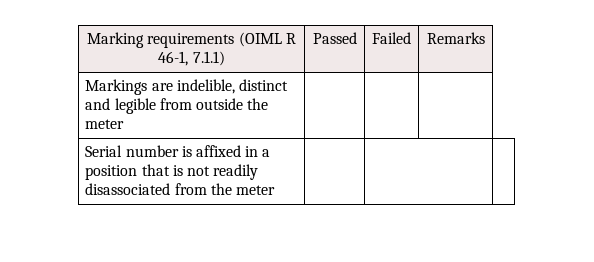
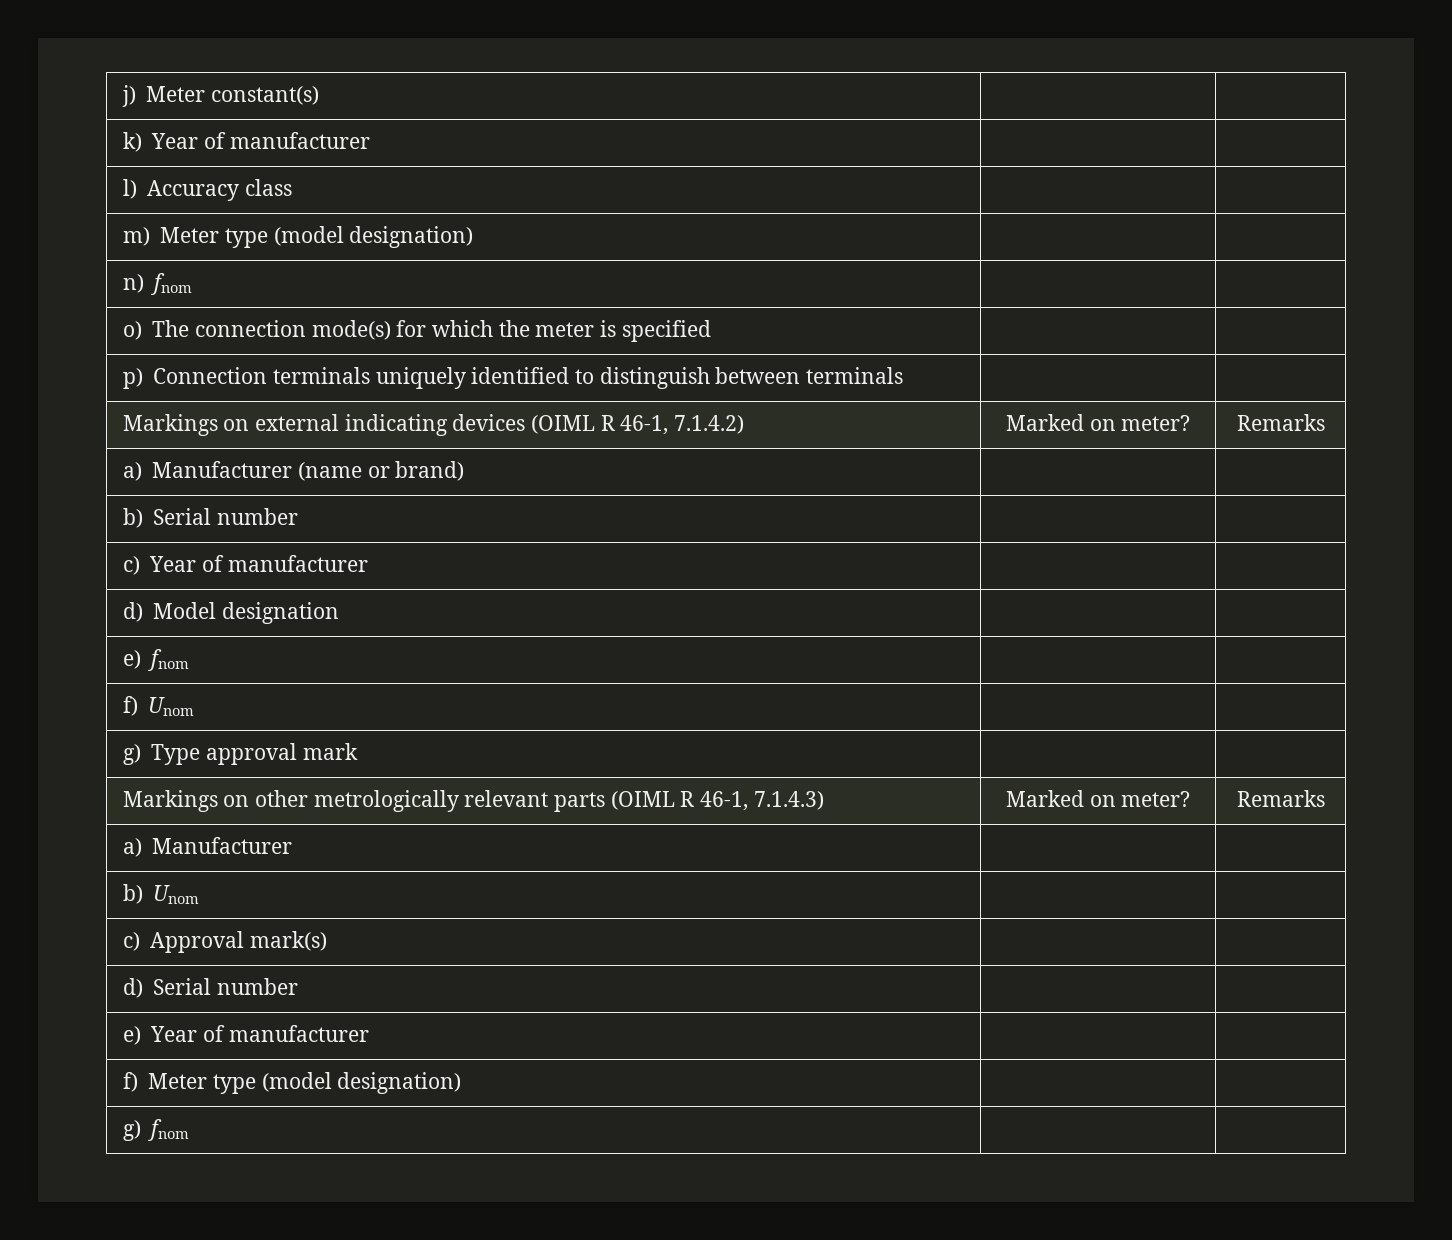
[87,32,296,48] [158,51,225,66] [312,32,357,44] [372,32,411,44] [426,32,485,44] [85,79,288,95] [85,98,269,114] [85,119,125,129] [85,145,271,157] [85,164,259,180] [85,183,275,195] Marking requirements (OIML R 46-1, 7.1.1) | Passed | Failed | Remarks // Markings are indelible, distinct and legible from outside the meter | | | // Serial number is affixed in a position that is not readily disassociated from the meter | -> [121,85,319,107] [122,132,370,152] [122,179,292,201] [122,226,474,248] [122,273,193,295] [122,320,711,342] [122,367,903,389] [122,414,745,436] [1005,414,1191,431] [1236,414,1325,431] [122,461,465,481] [122,508,298,528] [122,555,368,575] [122,602,339,624] [122,649,190,671] [122,696,195,716] [122,743,358,765] [122,790,824,812] [1005,790,1191,807] [1236,790,1325,807] [122,837,293,857] [122,884,200,904] [122,931,327,953] [122,978,298,998] [122,1025,369,1045] [122,1072,462,1094] [122,1119,190,1141] j) Meter constant(s) | | // k) Year of manufacturer | | // l) Accuracy class | | // m) Meter type (model designation) | | // n) fnom | | // o) The connection mode(s) for which the meter is specified | | // p) Connection terminals uniquely identified to distinguish between terminals | | // Markings on external indicating devices (OIML R 46-1, 7.1.4.2) | Marked on meter? | Remarks // a) Manufacturer (name or brand) | | // b) Serial number | | // c) Year of manufacturer | | // d) Model designation | | // e) fnom | | // f) Unom | | // g) Type approval mark | | // Markings on other metrologically relevant parts (OIML R 46-1, 7.1.4.3) | Marked on meter? | Remarks // a) Manufacturer | | // b) Unom | | // c) Approval mark(s) | | // d) Serial number | | // e) Year of manufacturer | | // f) Meter type (model designation) | | // g) fnom

